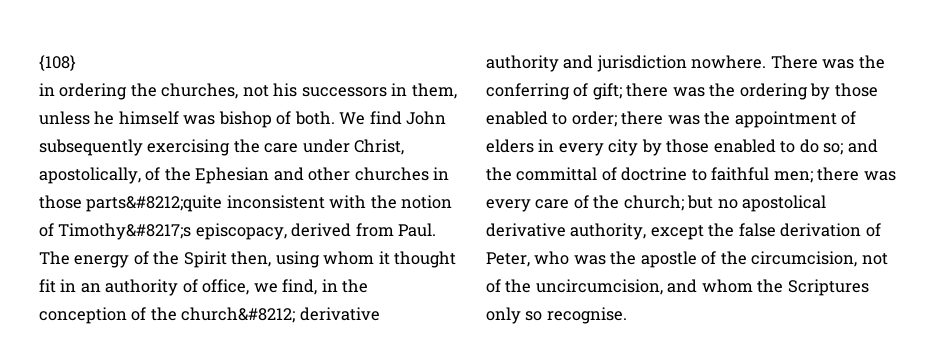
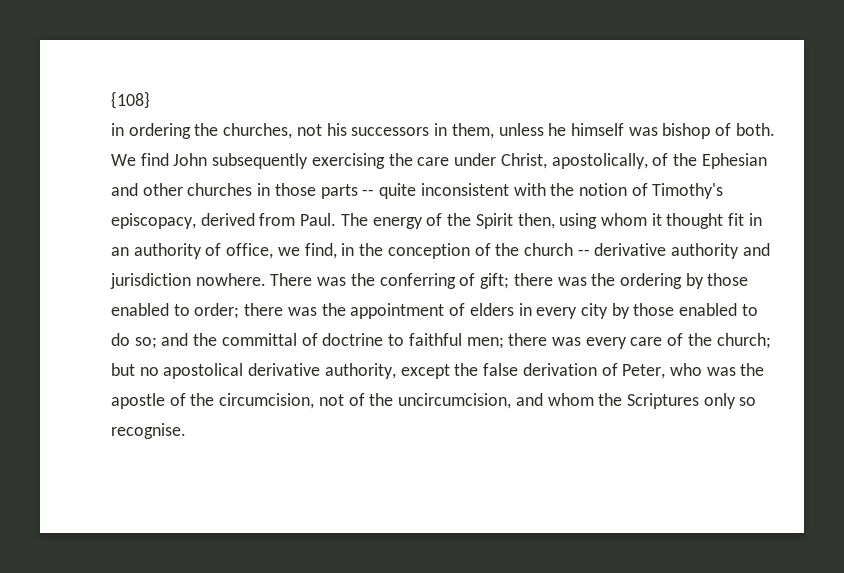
[86,195,223,212] parts&#8212;quite -> [320,183,417,199] parts -- quite
[58,223,192,240] Timothy&#8217;s -> [652,183,724,199] Timothy's
[181,307,296,323] church&#8212; -> [523,243,590,256] church --

